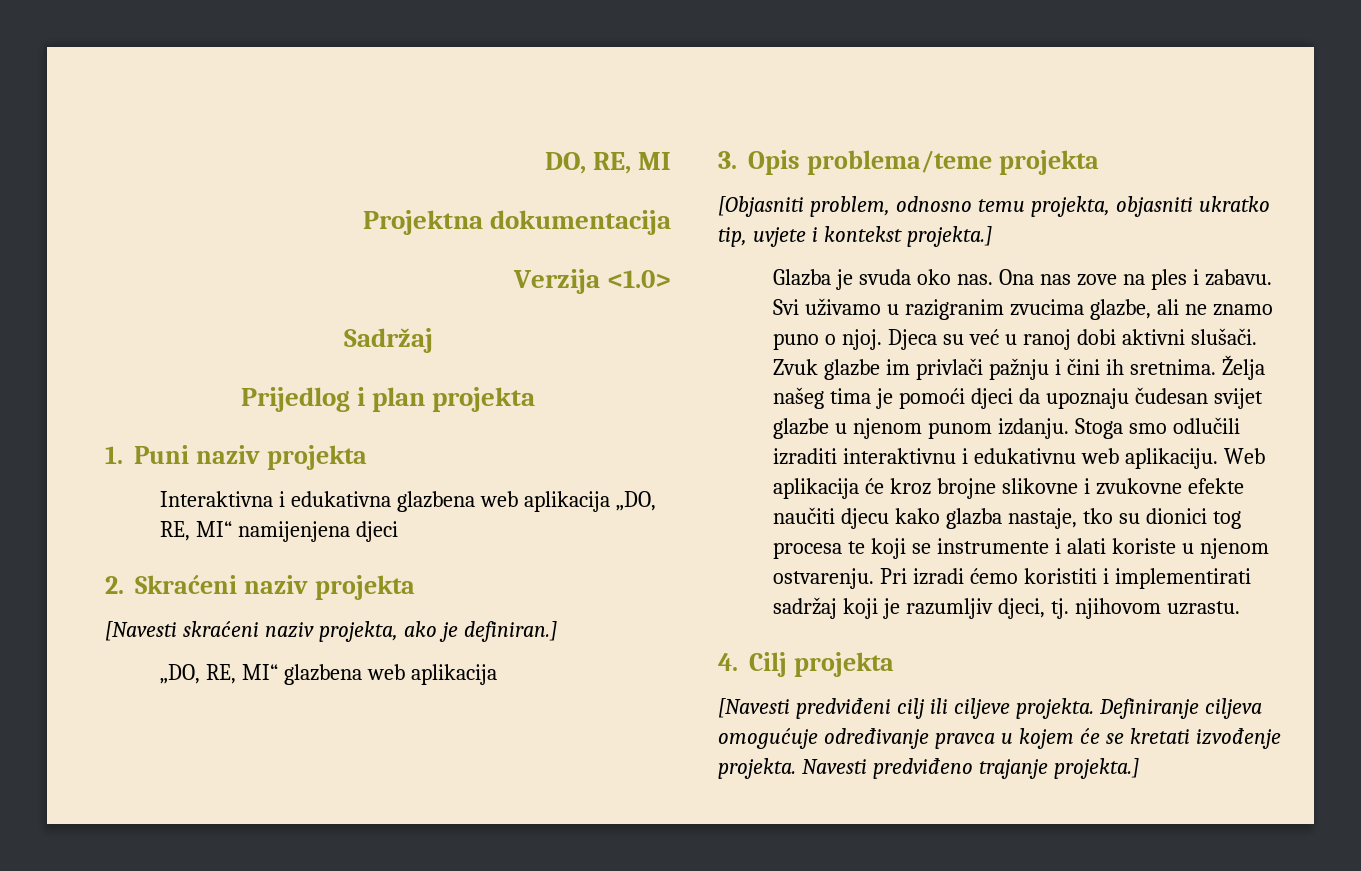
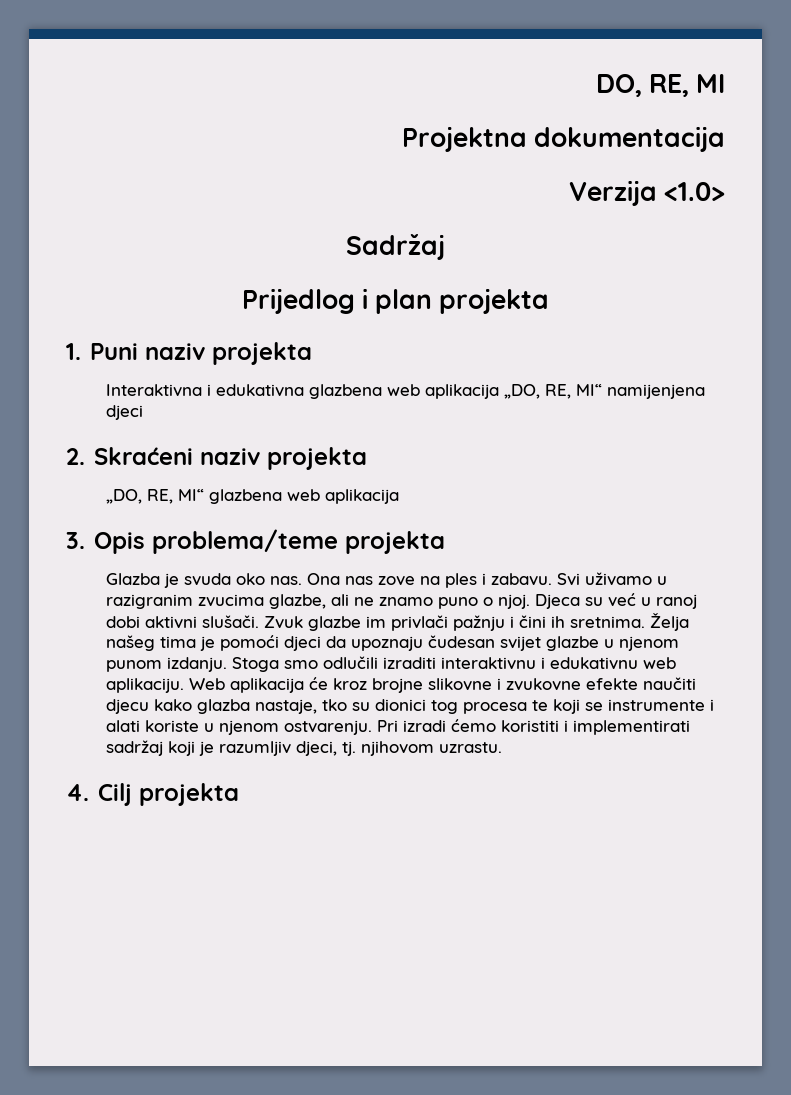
[105,621,557,642] // [Navesti skraćeni naziv projekta, ako je definiran.] -> (367, 458) none
[718,196,1270,217] [718,226,992,247] // [Objasniti problem, odnosno temu projekta, objasniti ukratko tip, uvjete i kontekst projekta.] -> (445, 542) none
[718,698,1262,719] [718,728,1281,749] [718,758,1139,779] // [Navesti predviđeni cilj ili ciljeve projekta. Definiranje ciljeva omogućuje određivanje pravca u kojem će se kretati izvođenje projekta. Navesti predviđeno trajanje projekta.] -> (239, 794) none

